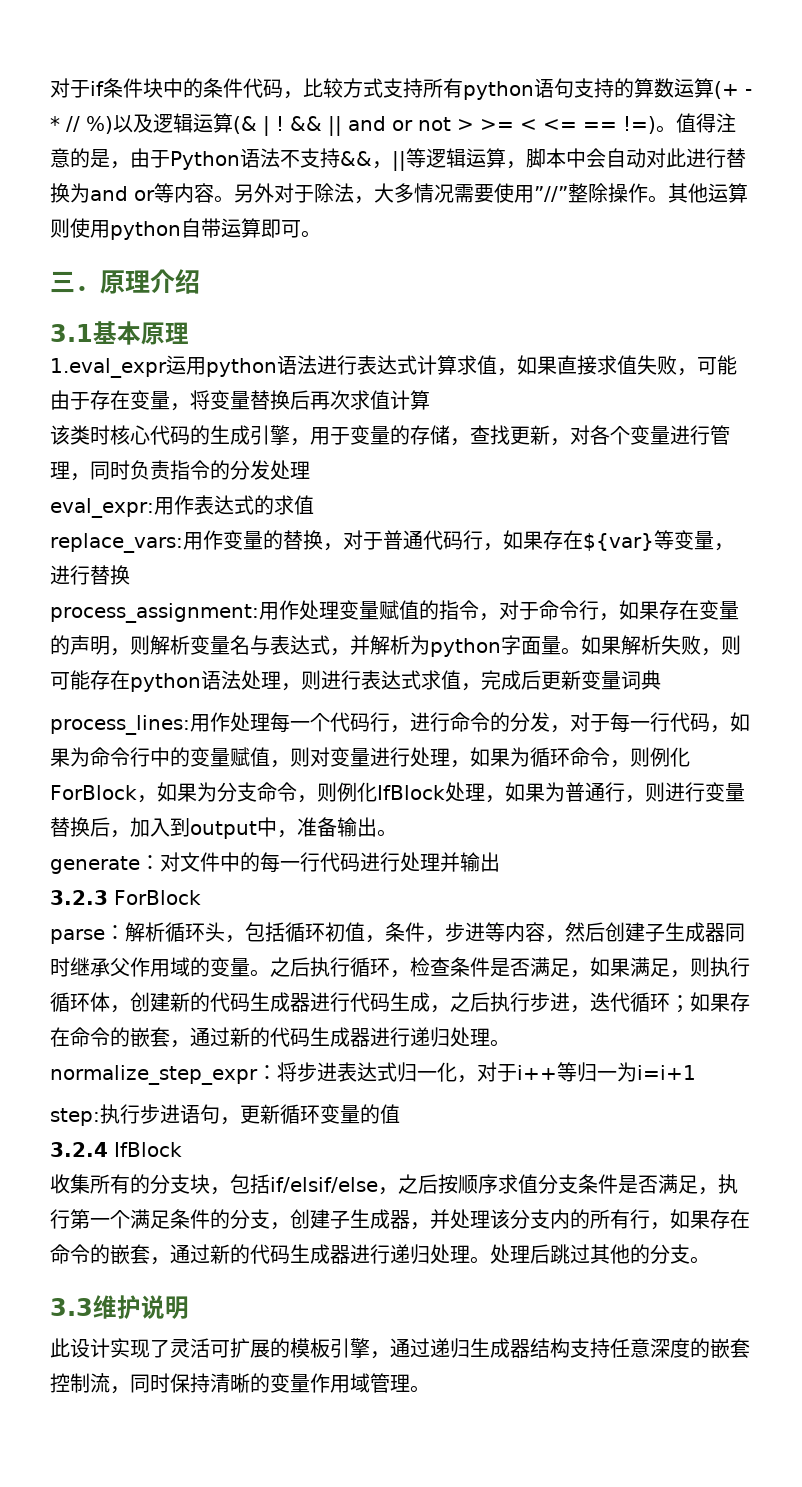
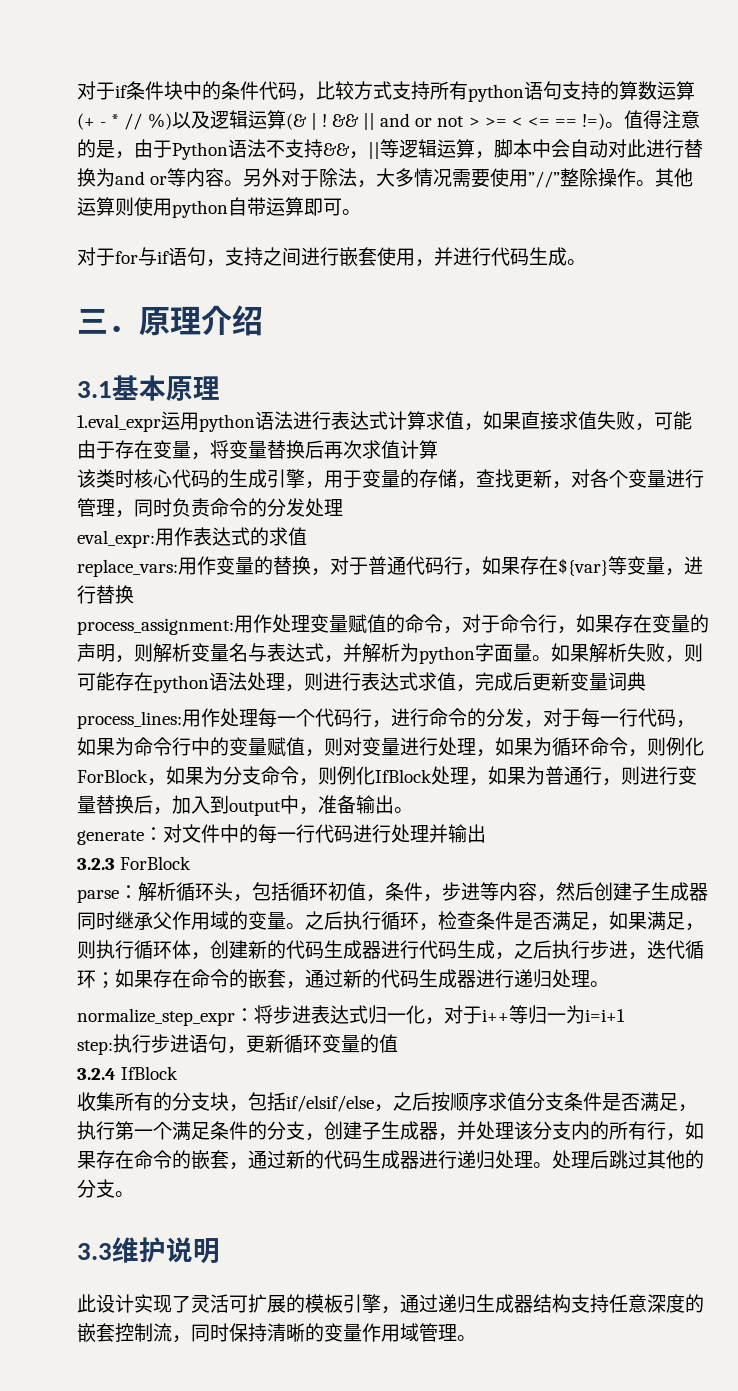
(321, 234) none -> [77,247,586,267] // 对于for与if语句，支持之间进行嵌套使用，并进行代码生成。
[170,460,190,480] 指 -> [210,498,229,517] 命
[439,600,459,620] 指 -> [405,614,424,633] 命

